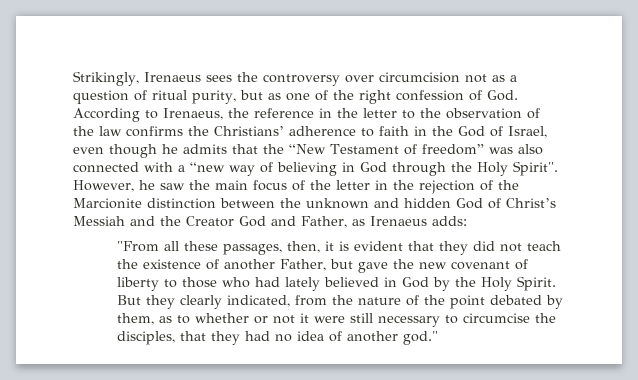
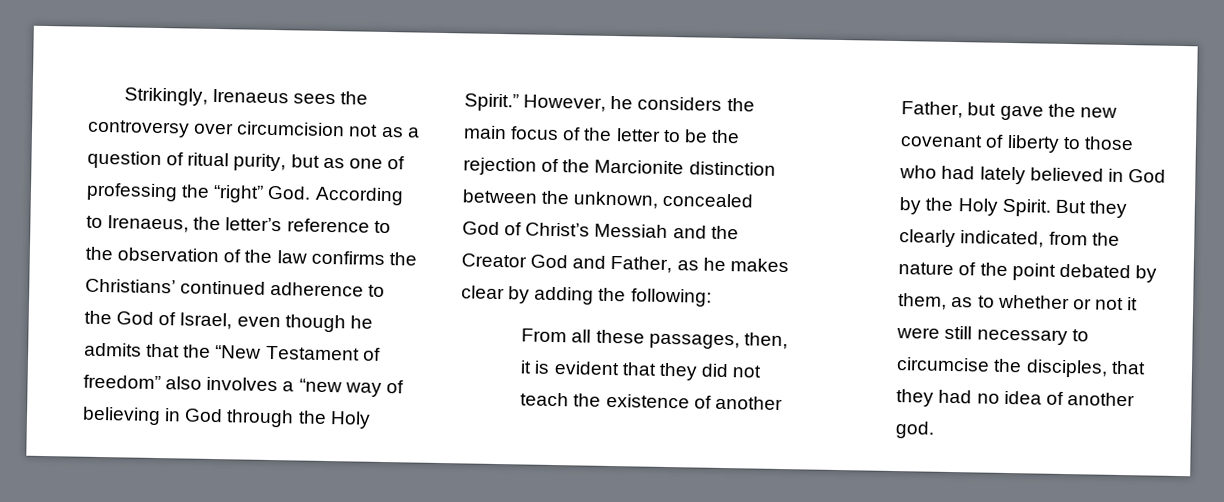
[332,90,482,104] the right confession of -> [86,182,265,203] professing the “right”
[254,108,397,118] reference in the letter -> [225,217,370,233] letter’s reference
(284, 131) none -> [180,280,267,295] continued
[379,126,427,136] faith in -> (386, 291) none
[488,144,543,155] [73,162,173,173] was also connected with -> [165,376,279,392] also involves
[513,161,558,176] Spirit". -> [464,93,519,112] Spirit.”
[160,183,185,190] saw -> [637,96,723,111] considers
[375,180,388,190] in -> [662,129,708,143] to be
[306,198,451,209] unknown and hidden -> [573,191,755,209] unknown, concealed
[370,216,467,226] [117,241,160,252] Irenaeus adds: // "From -> [702,257,789,273] [461,285,712,307] [521,328,568,343] he makes clear by adding the following: // From
[403,331,439,345] god." -> [895,421,936,439] god.

